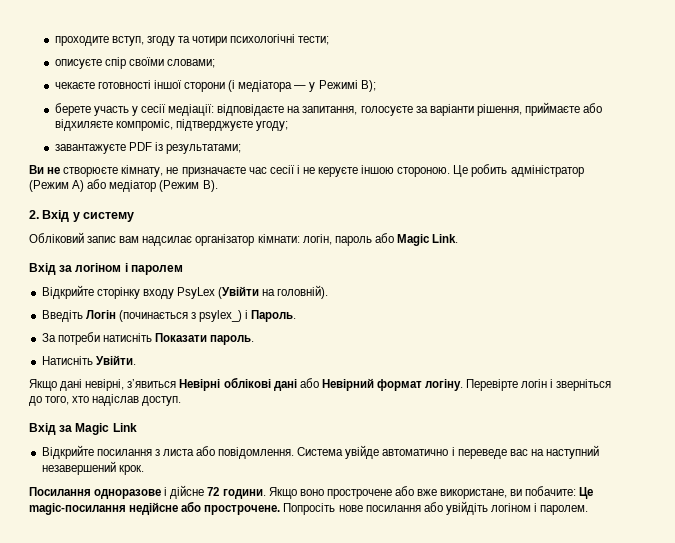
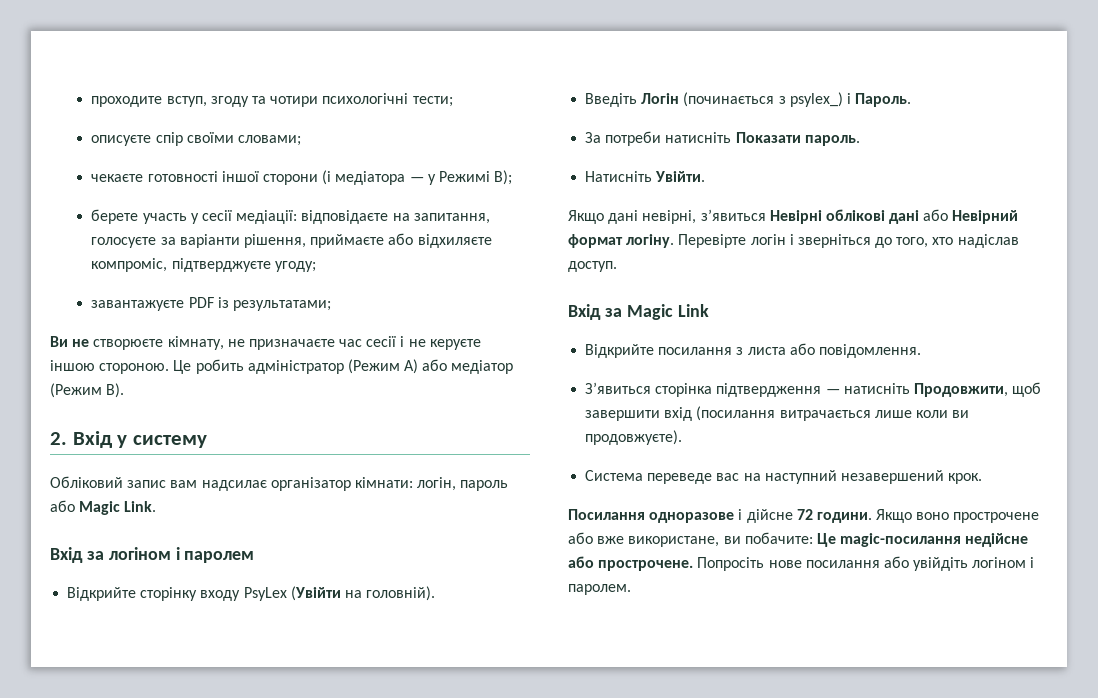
[297,445,455,459] Система увійде автоматично і -> [585,382,1042,397] [585,406,970,421] [585,430,683,445] [585,470,644,481] // З’явиться сторінка підтвердження — натисніть Продовжити, щоб завершити вхід (посилання витрачається лише коли ви продовжуєте). // Система

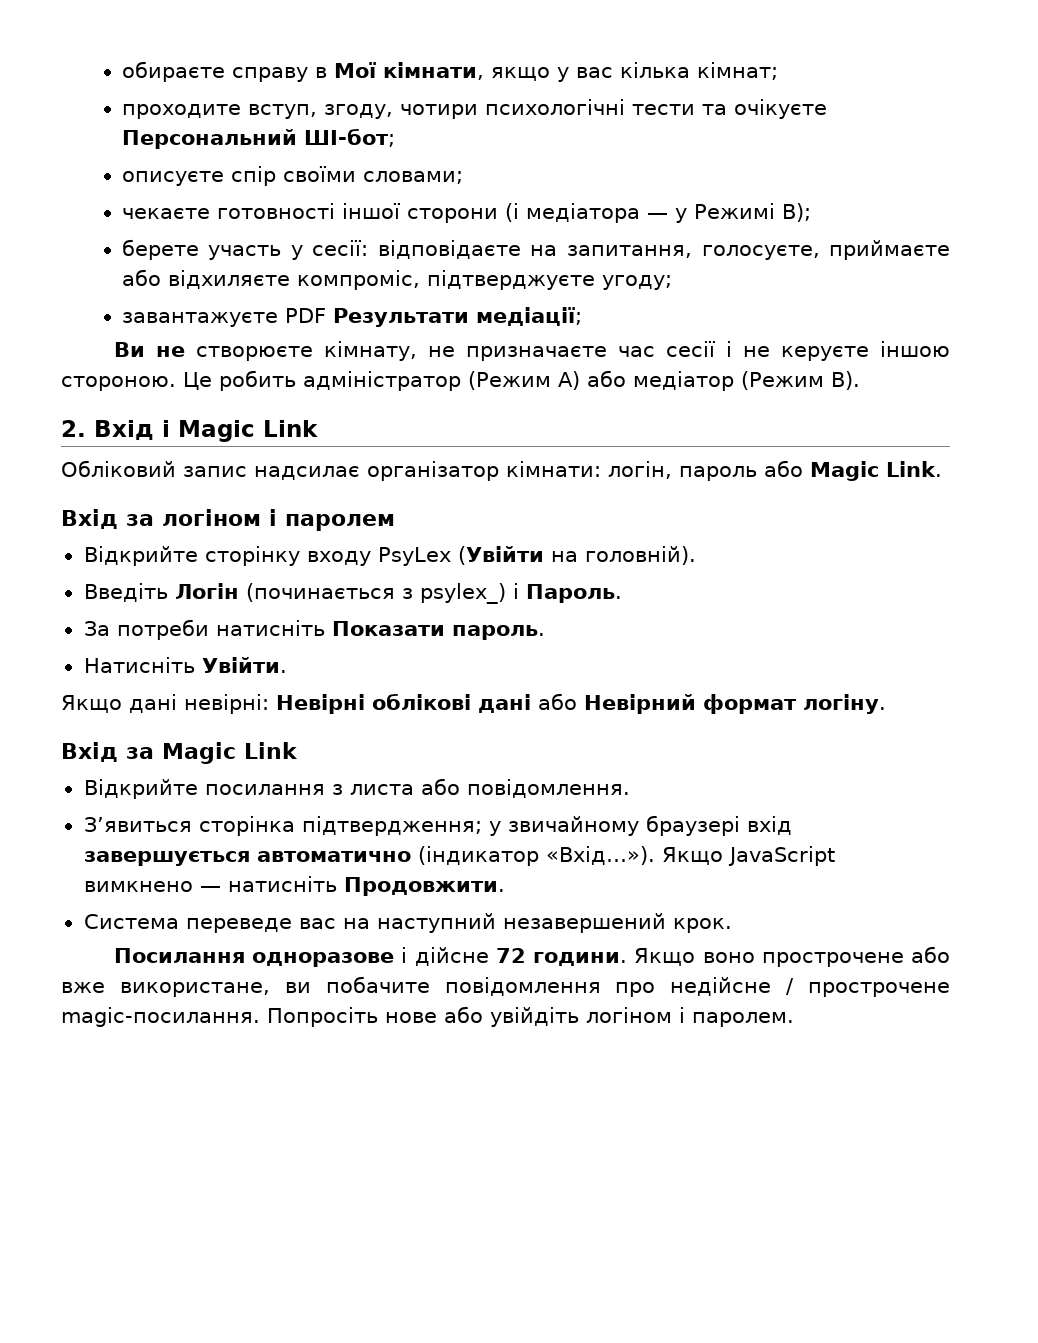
[91,93,453,107] проходите вступ, згоду та чотири психологічні тести; -> [121,61,778,82] [121,99,827,119] [121,128,395,149] обираєте справу в Мої кімнати, якщо у вас кілька кімнат; // проходите вступ, згоду, чотири психологічні тести та очікуєте Персональний ШІ-бот;
[201,210,298,224] сесії медіації: -> [312,240,369,256] сесії:
[91,234,306,248] голосуєте за варіанти рішення, -> [701,245,820,260] голосуєте,
[217,297,331,311] із результатами; -> [332,307,582,327] Результати медіації;
[117,435,208,448] у систему -> [162,420,318,442] і Magic Link
[170,480,198,488] вам -> (247, 471) none
[642,209,766,224] невірні, з’явиться -> [184,694,269,714] невірні:
[678,234,1019,248] [568,261,617,272] Перевірте логін і зверніться до того, хто надіслав доступ. -> (886, 704) none
[716,382,1042,397] [585,406,970,421] [585,430,683,445] підтвердження — натисніть Продовжити, щоб завершити вхід (посилання витрачається лише коли ви продовжуєте). -> [301,815,792,836] [83,846,835,866] [83,876,505,896] підтвердження; у звичайному браузері вхід завершується автоматично (індикатор «Вхід…»). Якщо JavaScript вимкнено — натисніть Продовжити.
[744,532,1029,547] [568,556,694,571] побачите: Це magic-посилання недійсне або прострочене. -> [325,976,950,997] [61,1007,260,1027] побачите повідомлення про недійсне / прострочене magic-посилання.
[805,560,880,568] посилання -> (437, 1017) none

